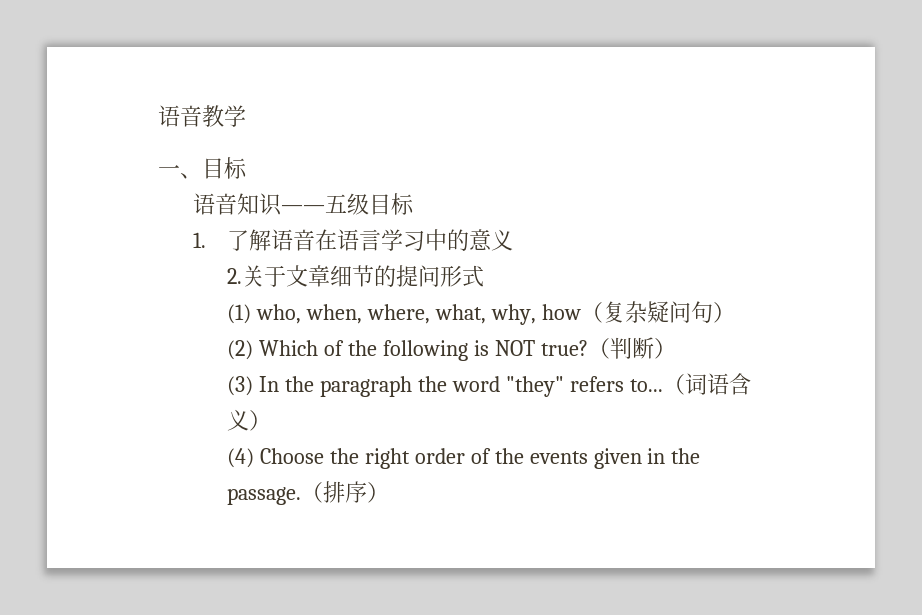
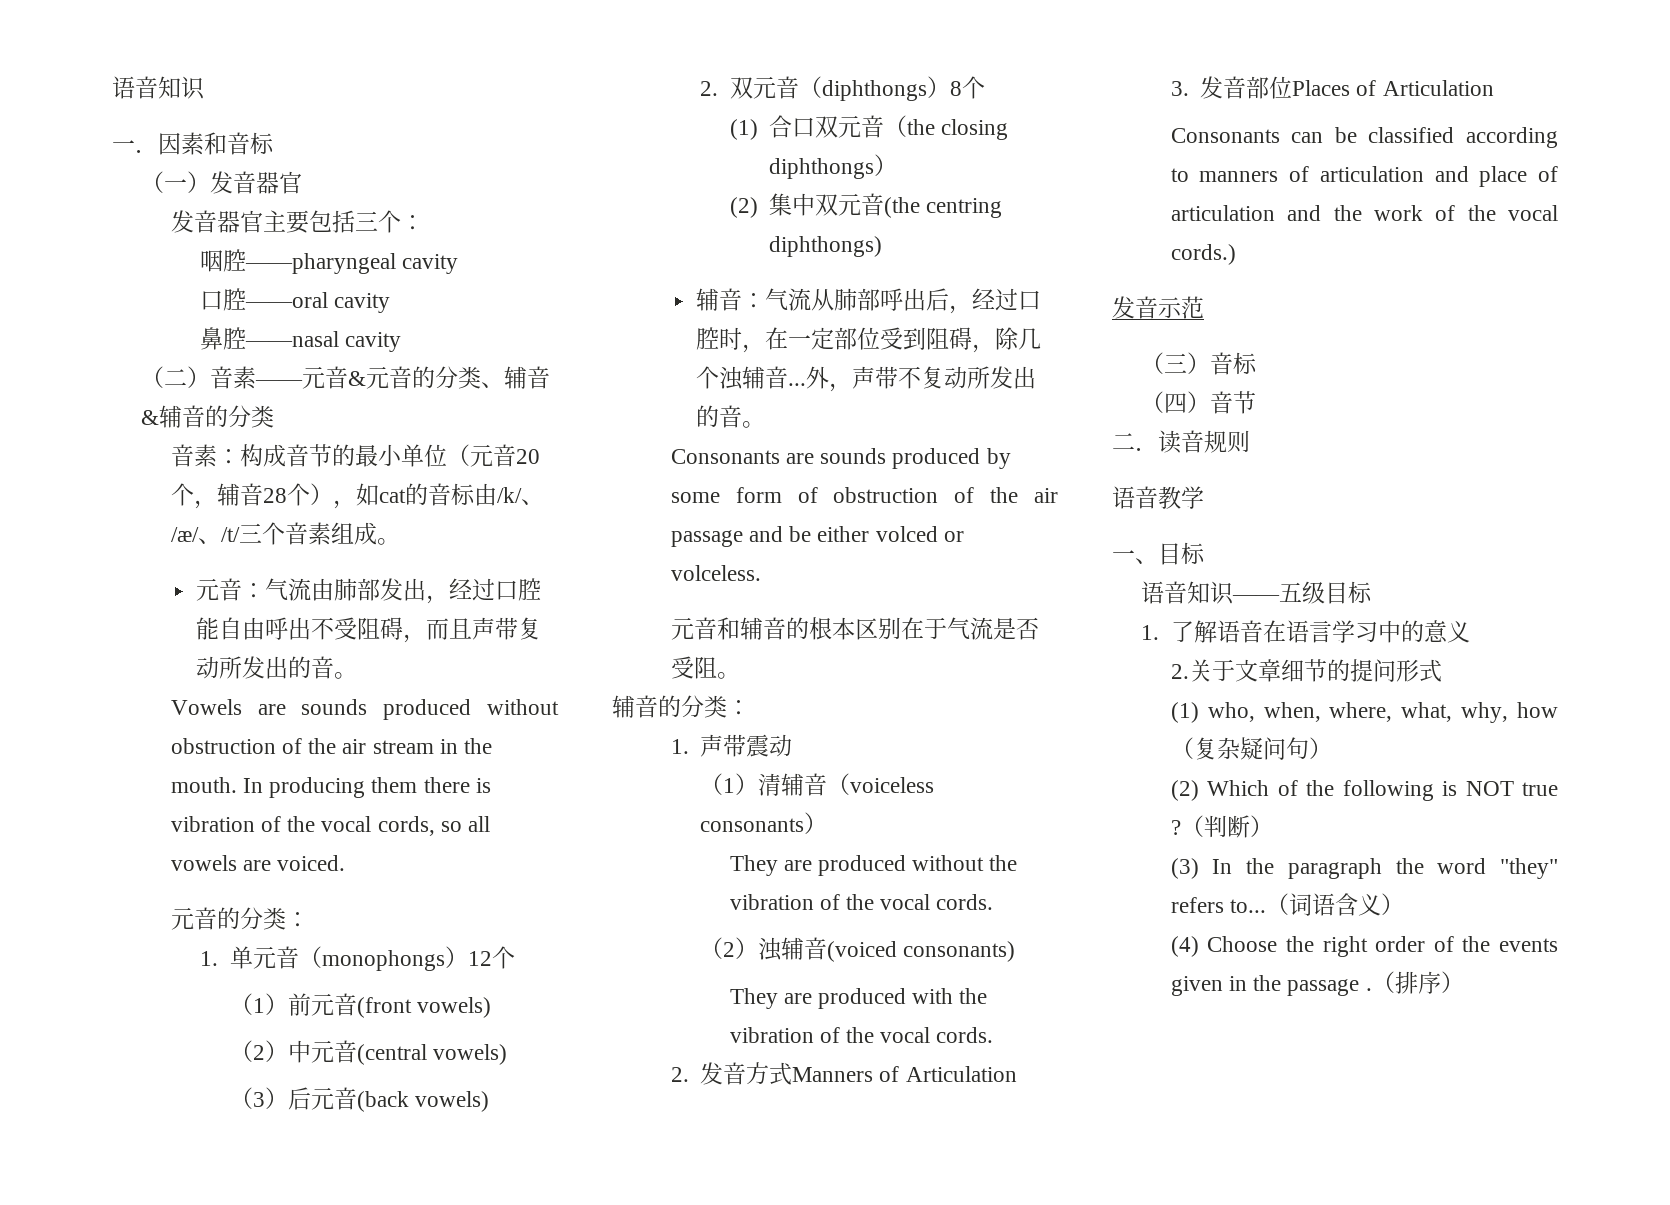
[158,105,202,127] 语音 -> [112,76,205,100] [112,132,274,155] [141,171,303,194] [170,210,424,234] [200,249,459,274] [200,288,391,313] [200,327,402,352] [141,366,551,389] [141,405,275,428] [170,444,540,467] [170,483,544,509] [170,522,400,545] [196,578,542,604] [196,617,542,643] [196,656,358,679] [170,699,559,720] [170,738,493,754] [170,777,491,798] [170,816,491,836] [170,855,346,871] [170,907,309,930] [200,946,515,971] [229,993,491,1018] [229,1040,507,1065] [229,1087,489,1112] [700,76,985,101] [729,115,1009,140] [769,154,898,179] [729,193,1003,218] [769,236,883,257] [696,288,1042,314] [696,327,1042,353] [696,366,1037,392] [696,405,766,428] [670,448,1011,469] [670,487,1058,503] [670,526,964,547] [670,565,761,581] [670,617,1039,640] [670,656,740,679] [612,695,750,718] [670,734,793,757] [700,773,935,796] [700,812,828,834] [729,855,1018,876] [729,894,994,910] [700,937,1016,962] [729,988,988,1009] [729,1027,994,1043] [670,1062,1017,1085] [1170,76,1494,99] [1170,127,1558,148] [1170,166,1558,187] [1170,205,1558,221] [1170,244,1236,265] [1112,296,1204,319] [1141,352,1258,375] [1141,391,1257,414] [1112,430,1250,454] [1112,486,1158,509] 语音知识 // 一．因素和音标 // （一）发音器官 // 发音器官主要包括三个： // 咽腔——pharyngeal cavity // 口腔——oral cavity // 鼻腔——nasal cavity // （二）音素——元音&元音的分类、辅音&辅音的分类 // 音素：构成音节的最小单位（元音20个，辅音28个），如cat的音标由/k/、/æ/、/t/三个音素组成。 // 元音：气流由肺部发出，经过口腔能自由呼出不受阻碍，而且声带复动所发出的音。 // Vowels are sounds produced without obstruction of the air stream in the mouth. In producing them there is vibration of the vocal cords, so all vowels are voiced. // 元音的分类： // 1.单元音（monophongs）12个 // （1）前元音(front vowels) // （2）中元音(central vowels) // （3）后元音(back vowels) // 2.双元音（diphthongs）8个 // (1)合口双元音（the closing diphthongs） // (2)集中双元音(the centring diphthongs) // 辅音：气流从肺部呼出后，经过口腔时，在一定部位受到阻碍，除几个浊辅音...外，声带不复动所发出的音。 // Consonants are sounds produced by some form of obstruction of the air passage and be either volced or volceless. // 元音和辅音的根本区别在于气流是否受阻。 // 辅音的分类： // 1.声带震动 // （1）清辅音（voiceless consonants） // They are produced without the vibration of the vocal cords. // （2）浊辅音(voiced consonants) // They are produced with the vibration of the vocal cords. // 2.发音方式Manners of Articulation // 3.发音部位Places of Articulation // Consonants can be classified according to manners of articulation and place of articulation and the work of the vocal cords.) // 发音示范 // （三）音标 // （四）音节 // 二．读音规则 // 语音
[540,340,588,356] true? -> [1522,782,1558,796] [1170,820,1181,835] true ?
[226,487,301,505] passage. -> [1287,979,1372,996] passage .

